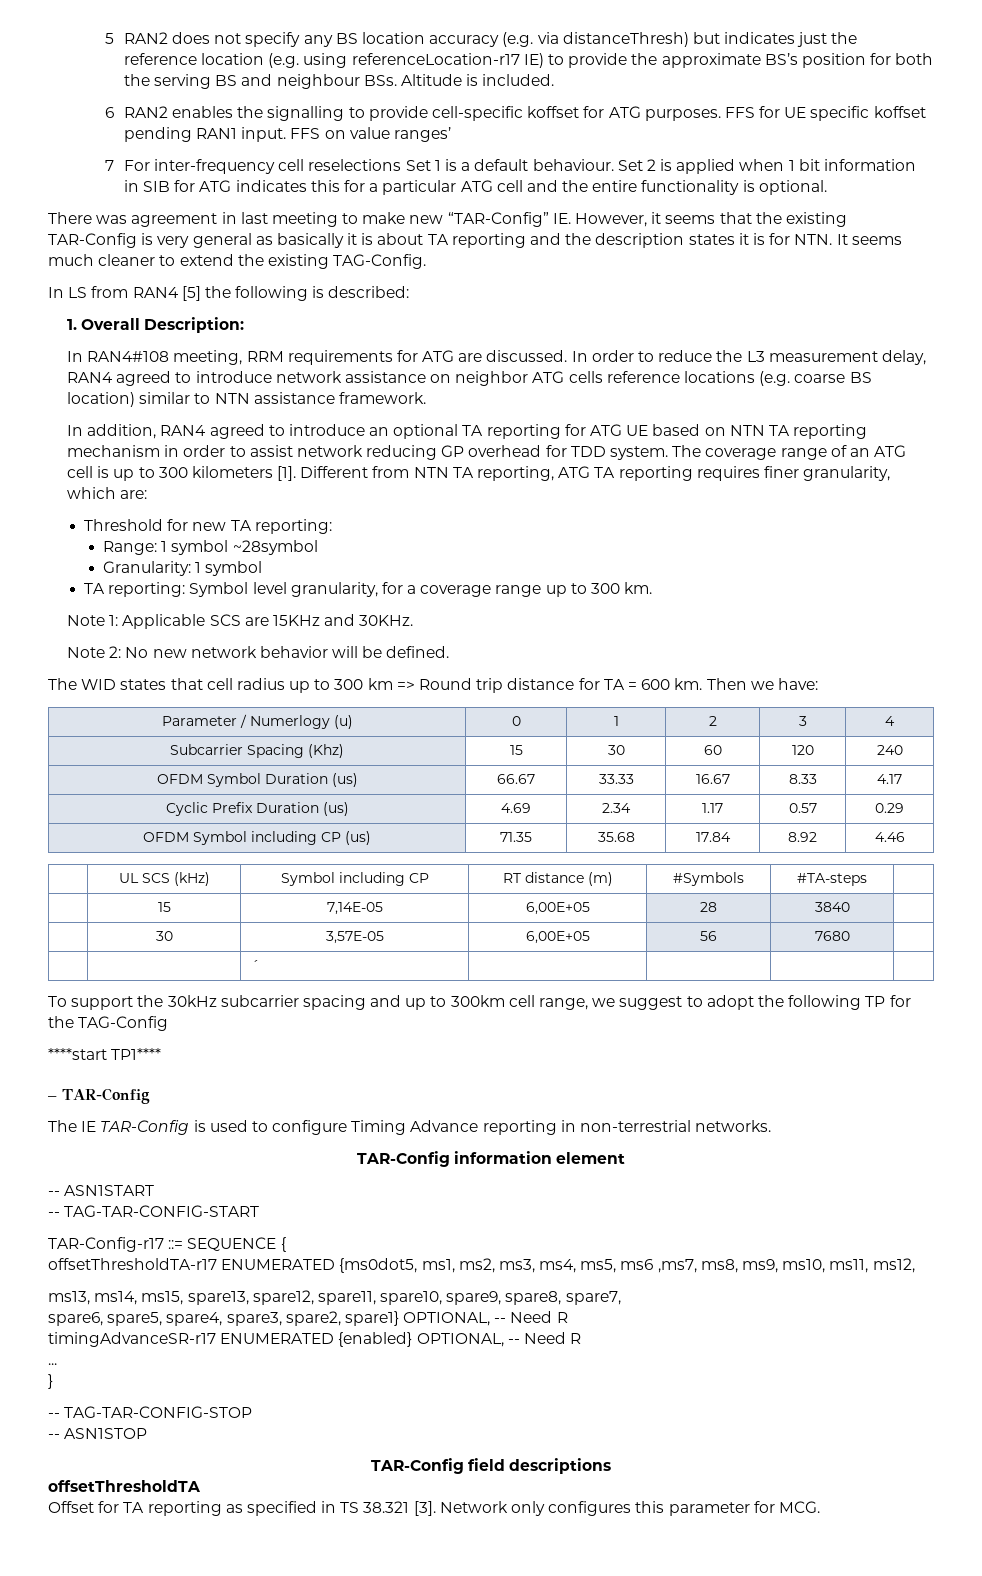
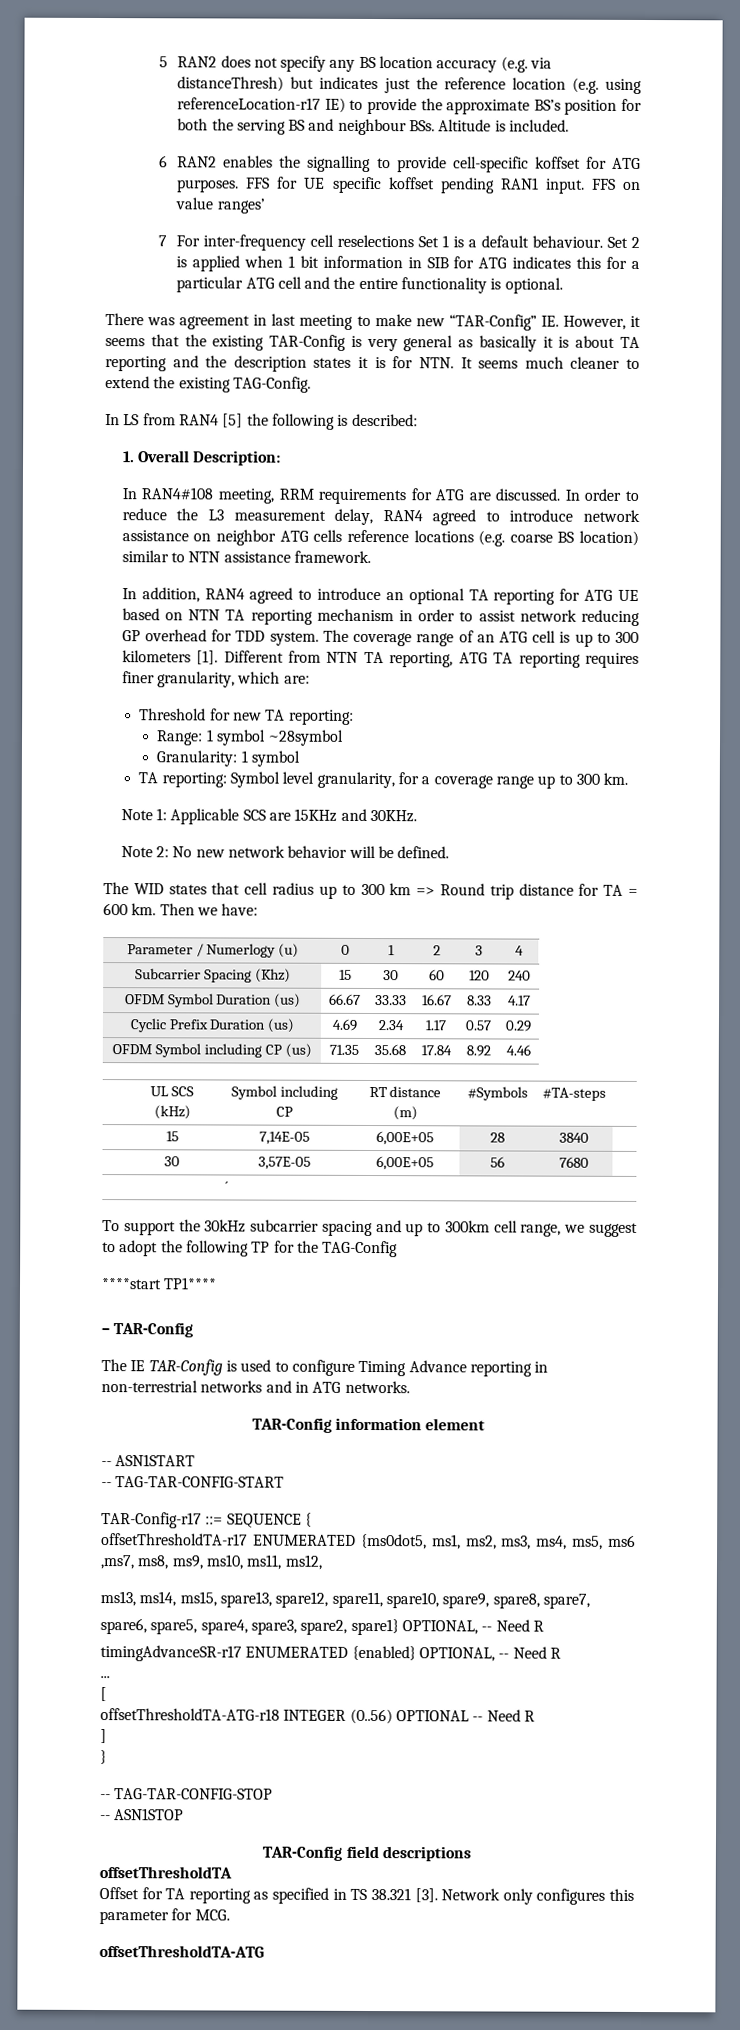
(692, 1126) none -> [200,1380,342,1393] networks and in ATG
(57, 1364) none -> [100,1687,107,1702] [100,1708,535,1725] [100,1729,107,1744] // [ // offsetThresholdTA-ATG-r18 INTEGER (0..56) OPTIONAL -- Need R // ]
(820, 1507) none -> [99,1945,264,1958] // offsetThresholdTA-ATG

